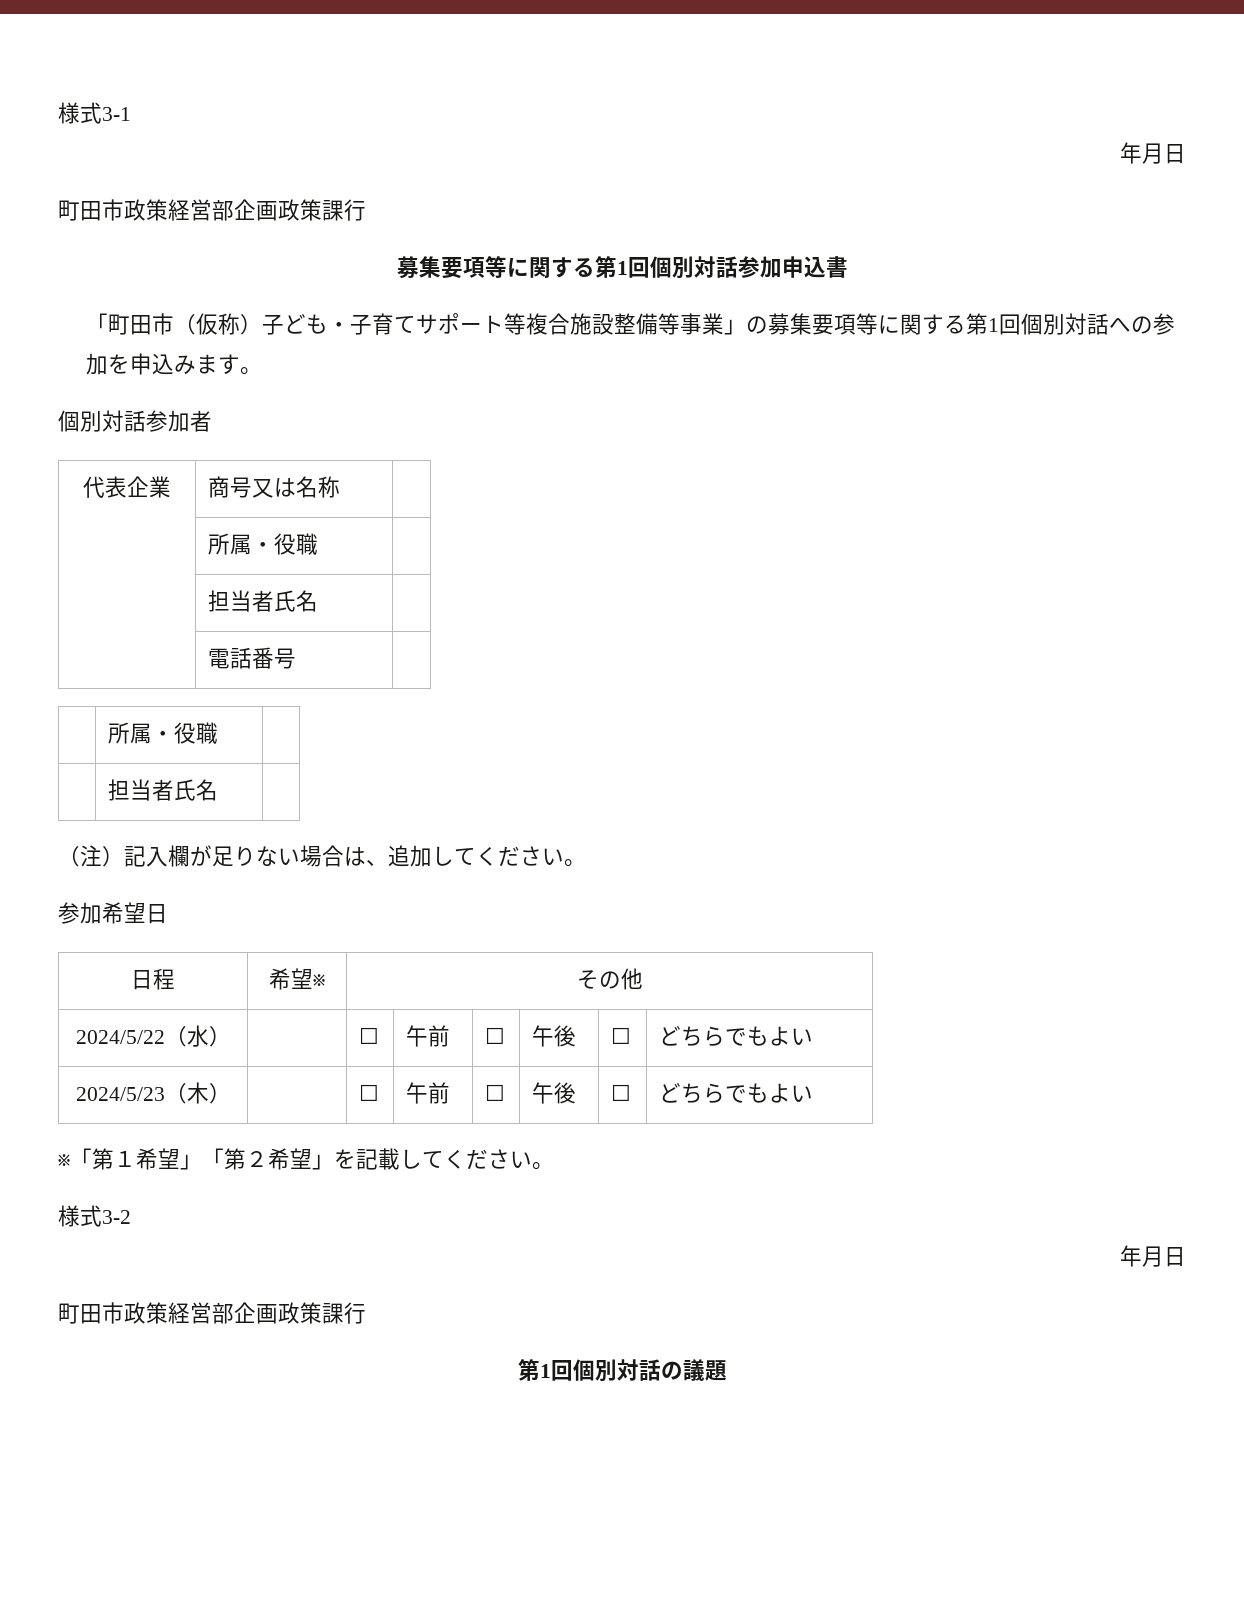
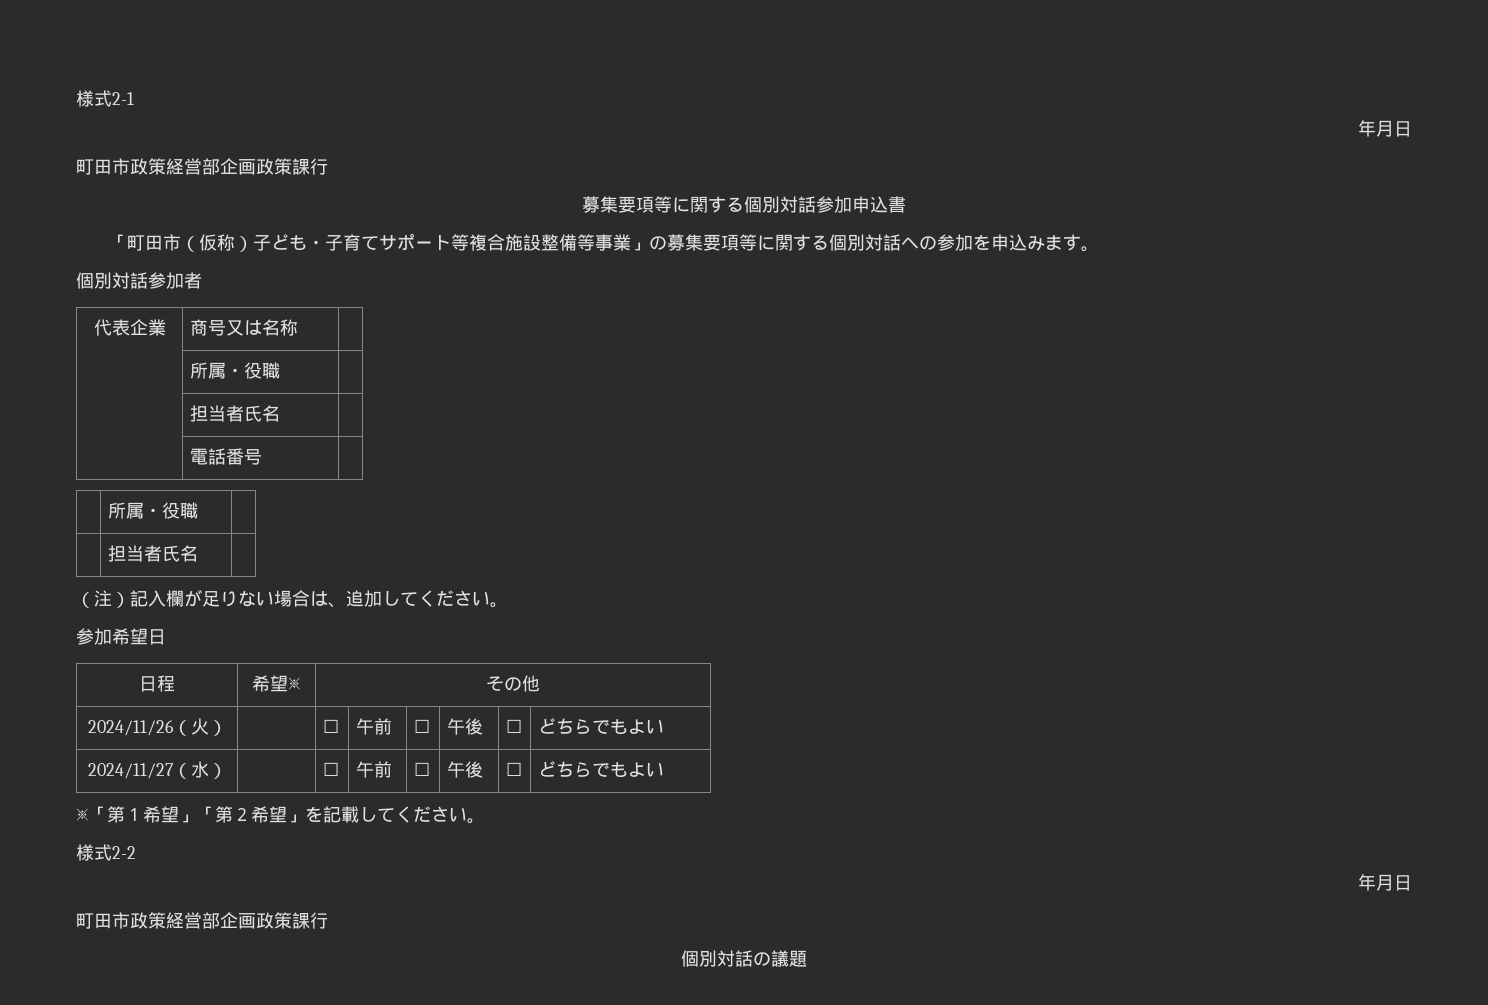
[58,102,131,124] 様式3-1 -> [76,90,134,107] 様式2-1
[594,256,650,278] 第1回 -> (744, 204) none
[966,313,1022,335] 第1回 -> (829, 242) none
[75,1025,231,1047] [359,1027,380,1044] [406,1025,451,1047] [485,1027,506,1044] [532,1025,577,1047] [611,1027,632,1044] [659,1026,814,1047] [75,1082,209,1104] 2024/5/22（水） | | ☐ | 午前 | ☐ | 午後 | ☐ | どちらでもよい // 2024/5/23（木 -> [87,718,227,736] [322,719,339,733] [355,718,392,735] [413,719,430,733] [446,718,483,735] [505,719,522,733] [537,718,664,734] [87,761,209,779] 2024/11/26（火） | | ☐ | 午前 | ☐ | 午後 | ☐ | どちらでもよい // 2024/11/27（水
[102,1210,131,1224] [1120,1245,1186,1267] [58,1302,366,1324] [517,1359,573,1381] 3-2 // 年月日 // 町田市政策経営部企画政策課行 // 第1回 -> [112,846,136,859] [1358,874,1412,891] [76,912,328,929] 2-2 // 年月日 // 町田市政策経営部企画政策課行 //

